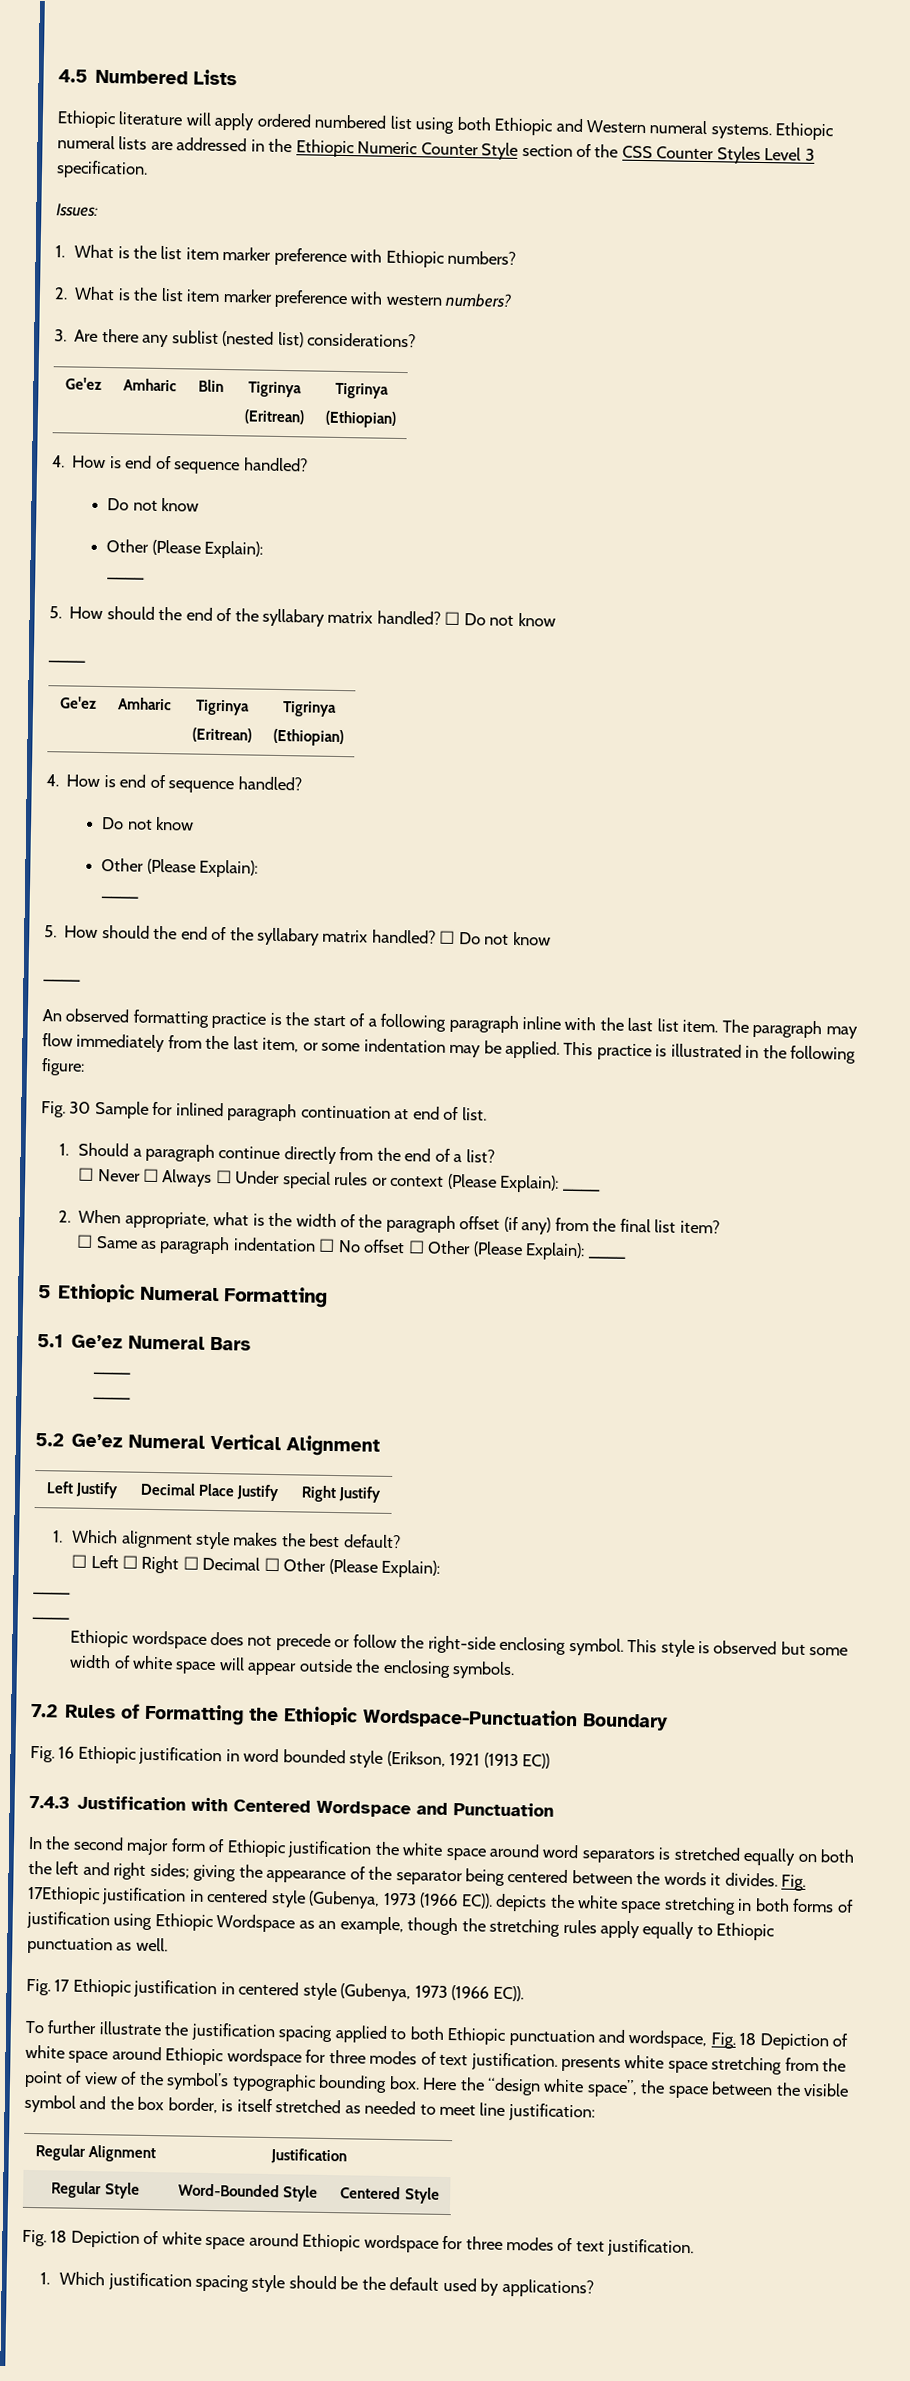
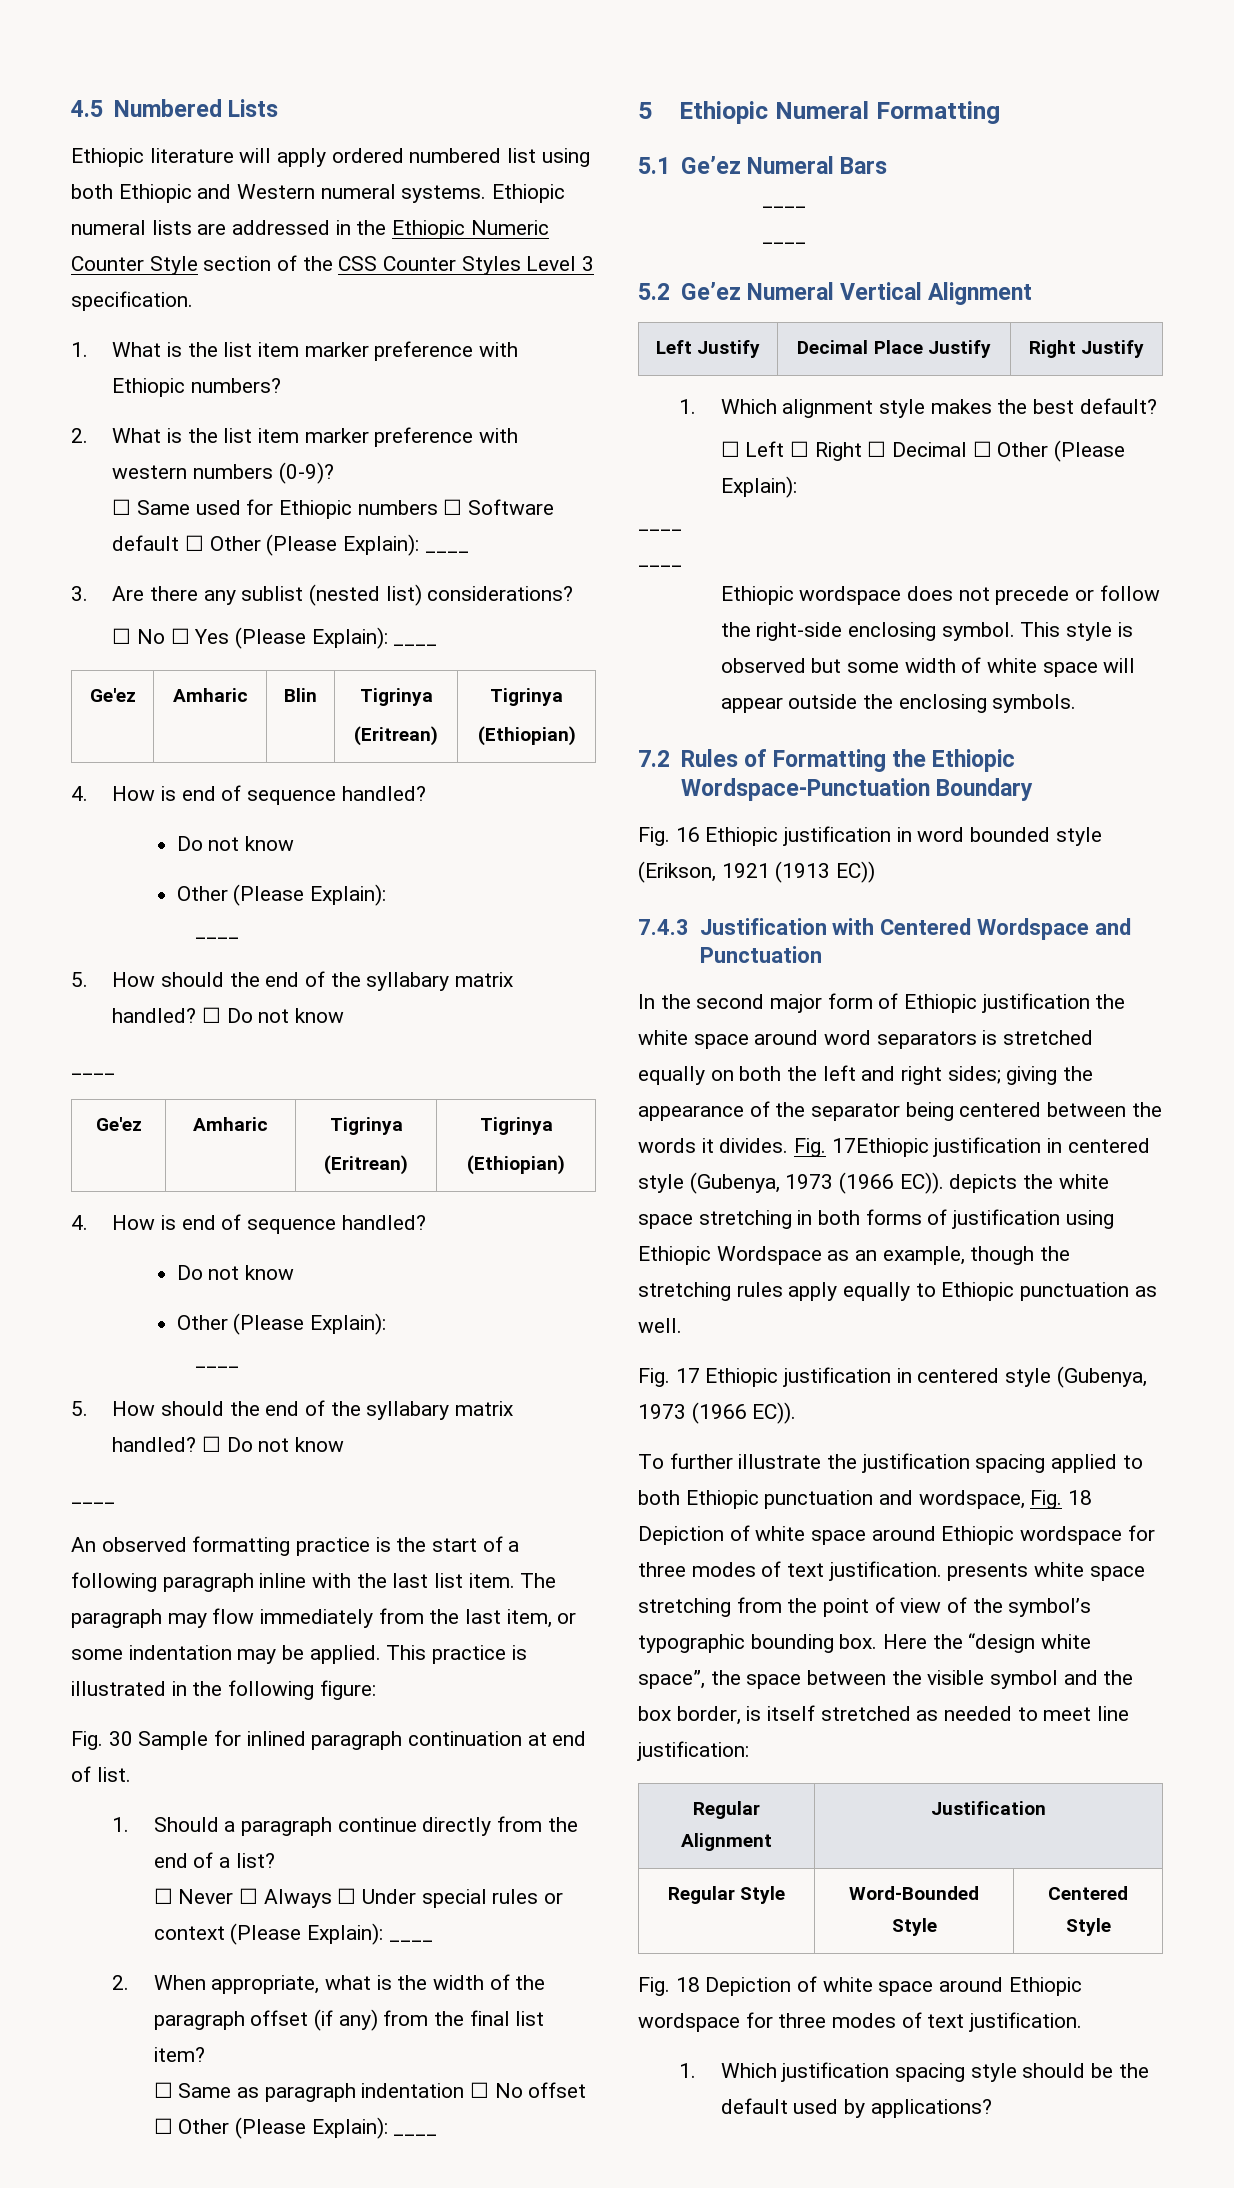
[56,203,98,217] // Issues: -> (193, 301) none
[445,292,513,308] numbers? -> [192,462,334,484] [112,499,554,519] [112,534,469,556] numbers (0-9)? // ☐ Same used for Ethiopic numbers ☐ Software default ☐ Other (Please Explain): ____
(416, 340) none -> [112,627,438,649] // ☐ No ☐ Yes (Please Explain): ____

